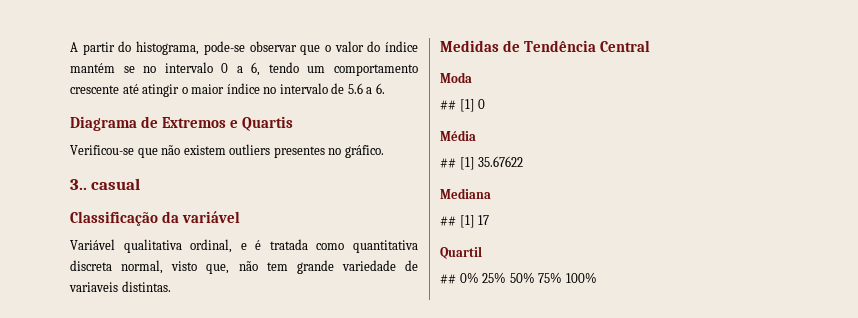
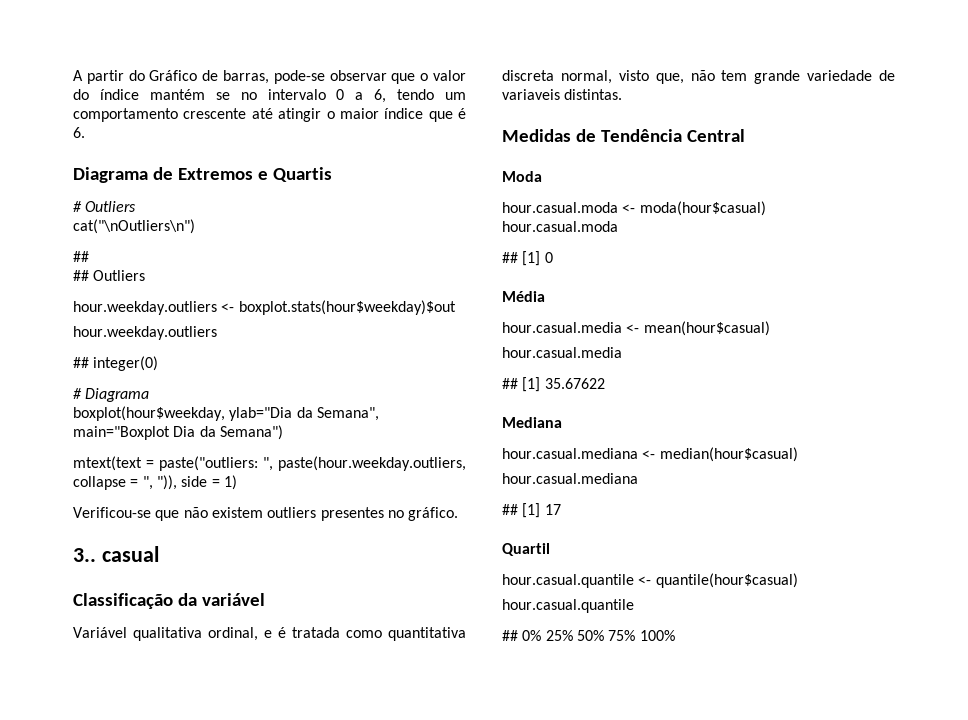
[136,41,200,55] histograma, -> [149,70,269,84] Gráfico de barras,
[263,83,373,94] no intervalo de 5.6 a -> [428,108,466,122] que é
(293, 123) none -> [73,201,137,212] [73,219,195,234] [73,251,89,262] [73,270,146,281] [73,300,456,315] [73,326,217,340] [73,356,159,371] [73,388,150,402] [73,406,379,421] [73,425,283,440] [73,456,466,471] [73,475,237,490] // # Outliers // cat("\nOutliers\n") // ## // ## Outliers // hour.weekday.outliers <- boxplot.stats(hour$weekday)$out // hour.weekday.outliers // ## integer(0) // # Diagrama // boxplot(hour$weekday, ylab="Dia da Semana", main="Boxplot Dia da Semana") // mtext(text = paste("outliers: ", paste(hour.weekday.outliers, collapse = ", ")), side = 1)
(472, 77) none -> [502,201,766,216] [502,221,618,232] // hour.casual.moda <- moda(hour$casual) // hour.casual.moda
(476, 135) none -> [502,321,770,336] [502,347,622,358] // hour.casual.media <- mean(hour$casual) // hour.casual.media
(491, 193) none -> [502,447,798,462] [502,473,638,484] // hour.casual.mediana <- median(hour$casual) // hour.casual.mediana
(482, 252) none -> [502,573,798,588] [502,599,634,613] // hour.casual.quantile <- quantile(hour$casual) // hour.casual.quantile

